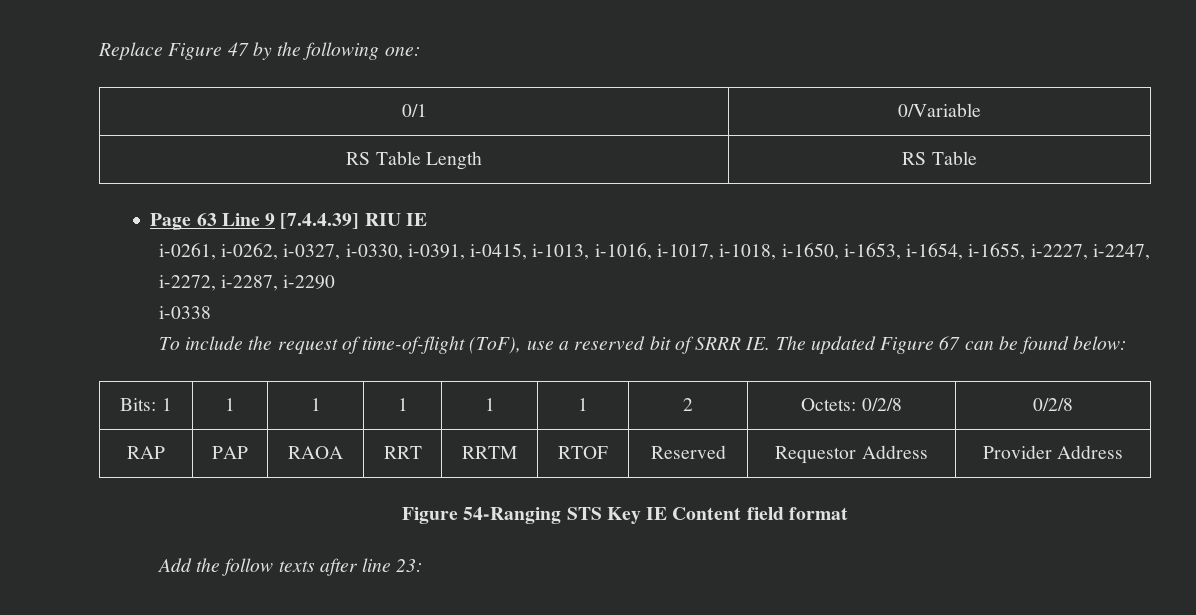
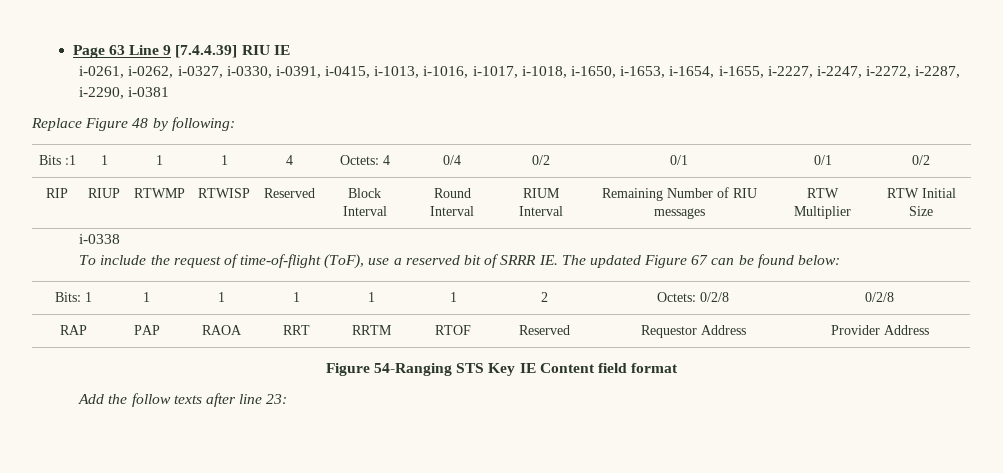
[98,42,421,60] [401,104,427,117] [898,103,981,117] [346,151,482,170] [902,151,977,165] Replace Figure 47 by the following one: // 0/1 | 0/Variable // RS Table Length | RS Table // -> (72, 51) none
[283,275,336,289] i-2290 -> [79,87,170,99] [31,117,235,131] [38,155,76,165] [100,155,108,165] [155,155,163,165] [220,155,228,165] [285,155,293,165] [339,155,390,165] [443,155,461,165] [531,155,550,165] [670,155,688,165] [813,155,832,165] [912,155,930,165] [46,188,68,198] [88,188,120,198] [133,188,185,198] [198,188,250,198] [263,188,315,198] [348,188,381,198] [342,206,387,216] [433,188,471,198] [430,206,474,216] [522,188,560,198] [518,206,563,216] [601,187,757,201] [653,208,705,219] [807,188,839,198] [794,206,851,219] [886,188,956,198] [909,206,933,216] i-2290, i-0381 // Replace Figure 48 by following: // Bits :1 | 1 | 1 | 1 | 4 | Octets: 4 | 0/4 | 0/2 | 0/1 | 0/1 | 0/2 // RIP | RIUP | RTWMP | RTWISP | Reserved | Block Interval | Round Interval | RIUM Interval | Remaining Number of RIU messages | RTW Multiplier | RTW Initial Size

